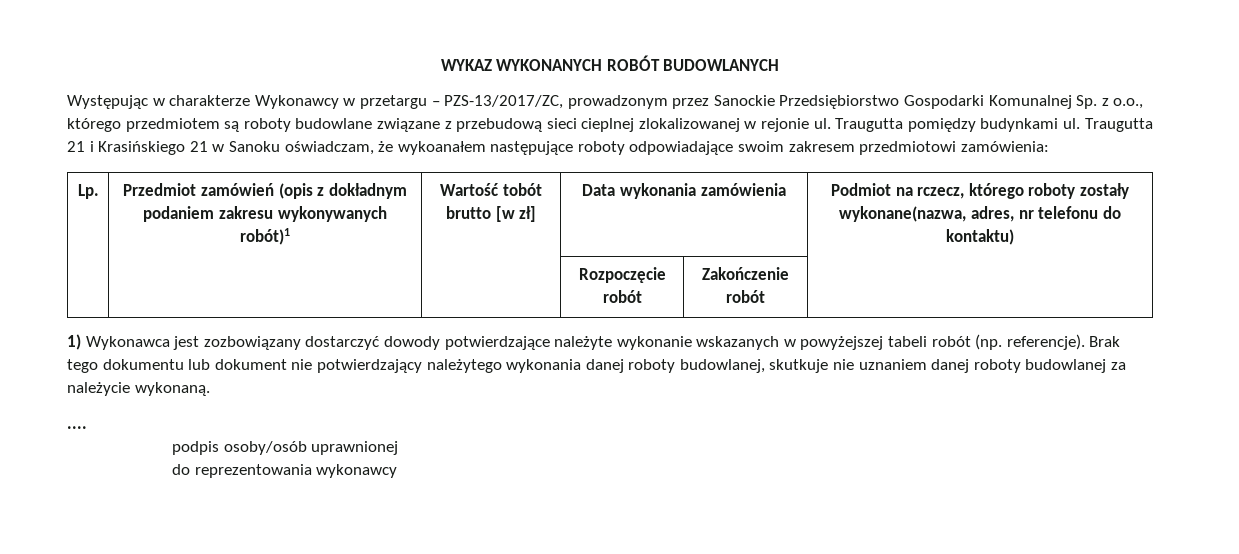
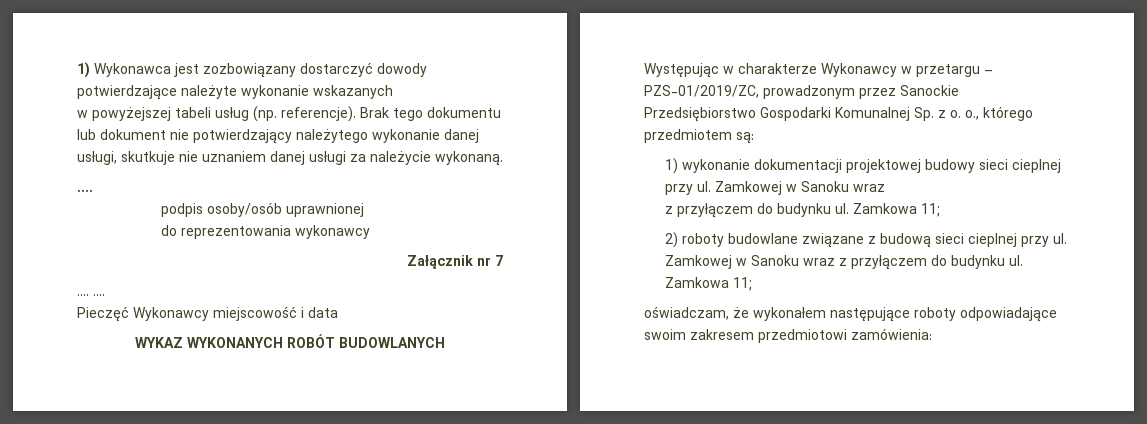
[440,55,780,71] [67,95,1144,109] [67,118,1153,132] [67,141,1049,155] [77,184,99,199] [123,183,407,199] [143,206,387,222] [240,228,290,245] [440,183,542,196] [445,206,537,222] [582,183,786,199] [831,183,1129,199] [839,206,1121,222] [946,229,1014,245] [578,267,666,283] [602,290,642,303] [702,267,789,280] [726,290,765,303] WYKAZ WYKONANYCH ROBÓT BUDOWLANYCH // Występując w charakterze Wykonawcy w przetargu – PZS-13/2017/ZC, prowadzonym przez Sanockie Przedsiębiorstwo Gospodarki Komunalnej Sp. z o.o., którego przedmiotem są roboty budowlane związane z przebudową sieci cieplnej zlokalizowanej w rejonie ul. Traugutta pomiędzy budynkami ul. Traugutta 21 i Krasińskiego 21 w Sanoku oświadczam, że wykoanałem następujące roboty odpowiadające swoim zakresem przedmiotowi zamówienia: // Lp. | Przedmiot zamówień (opis z dokładnym podaniem zakresu wykonywanych robót)1 | Wartość tobót brutto [w zł] | Data wykonania zamówienia | Podmiot na rczecz, którego roboty zostały wykonane(nazwa, adres, nr telefonu do kontaktu) // | | | Rozpoczęcie robót | Zakończenie robót | // -> (77, 70) none
(780, 343) none -> (393, 92) //
[931,336,971,347] robót -> [215,107,249,121] usług
[506,359,765,373] wykonania danej roboty budowlanej, -> [372,129,479,143] [77,151,117,165] wykonanie danej usługi,
[973,359,1107,373] roboty budowlanej -> [309,151,346,165] usługi
(398, 471) none -> [407,255,503,269] [77,294,105,296] [77,306,338,322] [135,334,445,348] [644,63,993,78] [644,85,959,99] [644,106,1033,122] [644,129,754,144] [664,158,1061,174] [664,181,885,195] [664,203,940,218] [664,232,1067,248] [664,255,1023,270] [664,277,752,291] [644,306,1057,322] [644,328,932,343] // Załącznik nr 7 // .... .... // Pieczęć Wykonawcy miejscowość i data // WYKAZ WYKONANYCH ROBÓT BUDOWLANYCH // Występując w charakterze Wykonawcy w przetargu – PZS-01/2019/ZC, prowadzonym przez Sanockie Przedsiębiorstwo Gospodarki Komunalnej Sp. z o. o., którego przedmiotem są: // 1) wykonanie dokumentacji projektowej budowy sieci cieplnej przy ul. Zamkowej w Sanoku wraz // z przyłączem do budynku ul. Zamkowa 11; // 2) roboty budowlane związane z budową sieci cieplnej przy ul. Zamkowej w Sanoku wraz z przyłączem do budynku ul. Zamkowa 11; // oświadczam, że wykonałem następujące roboty odpowiadające swoim zakresem przedmiotowi zamówienia:

